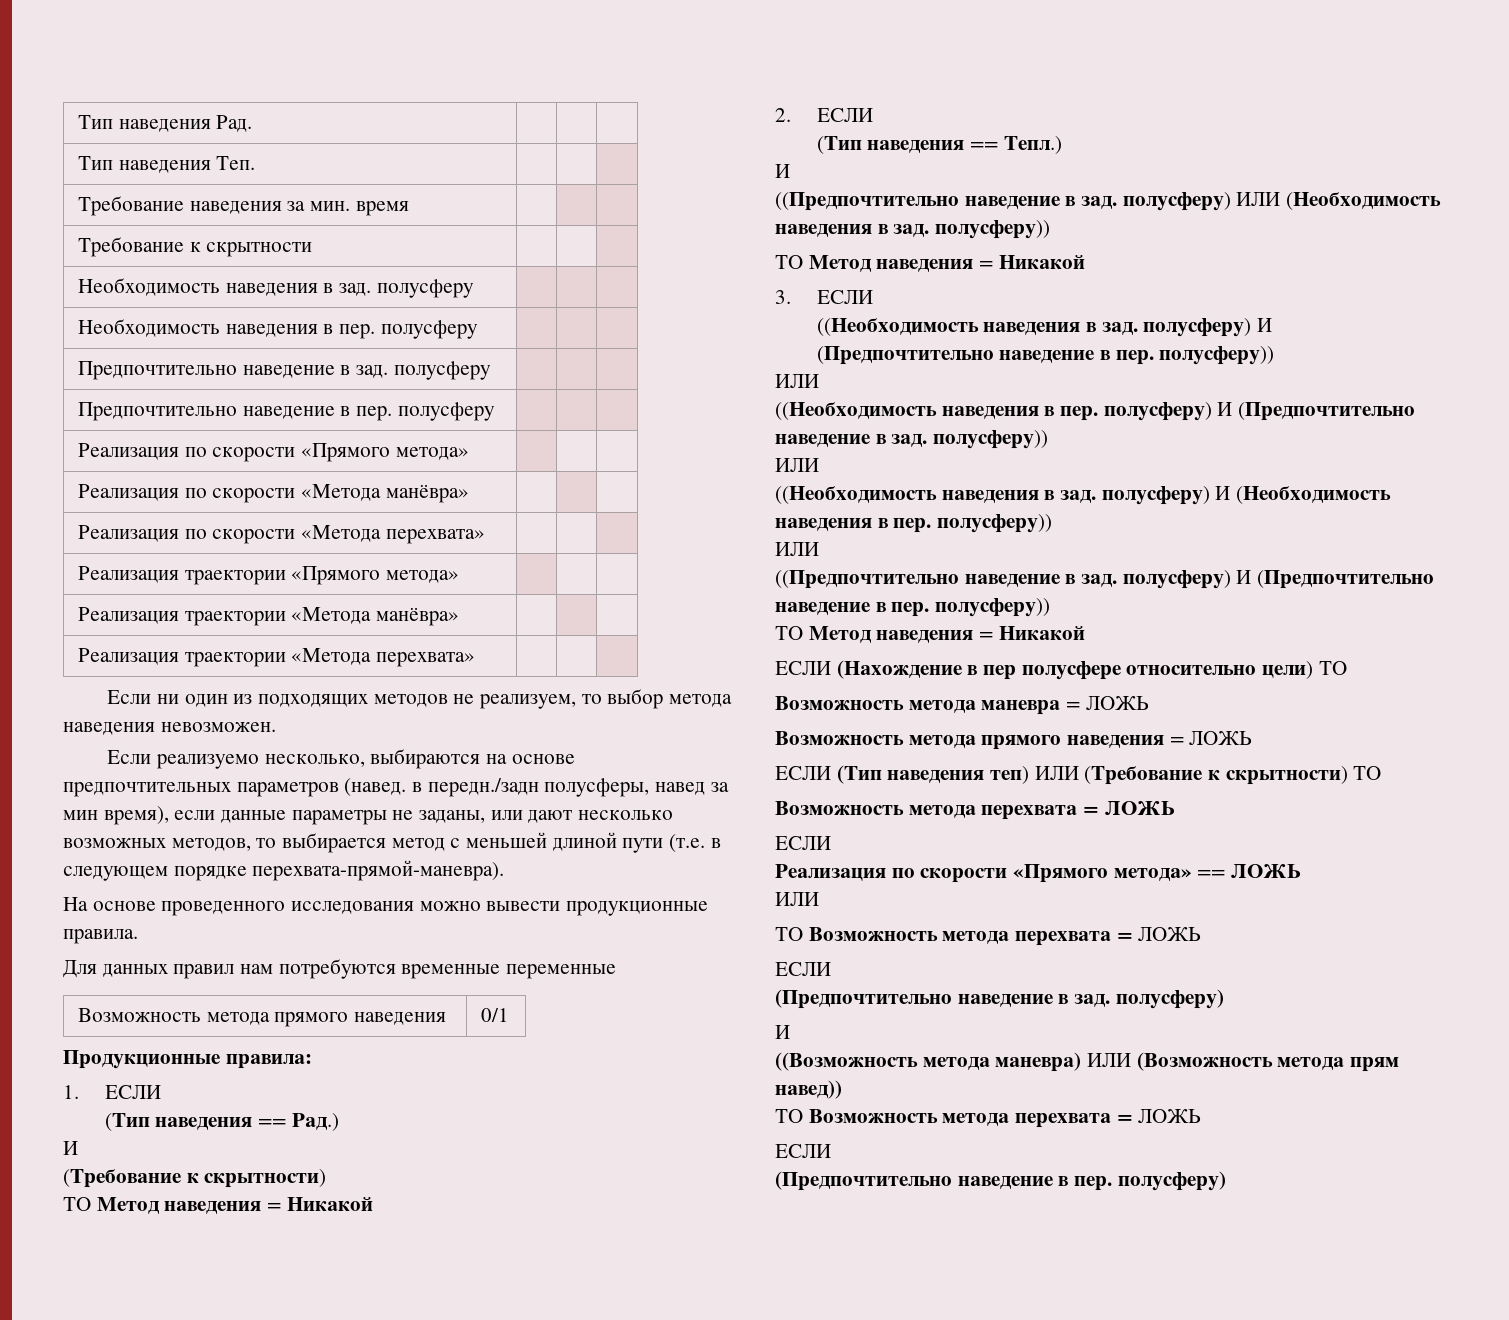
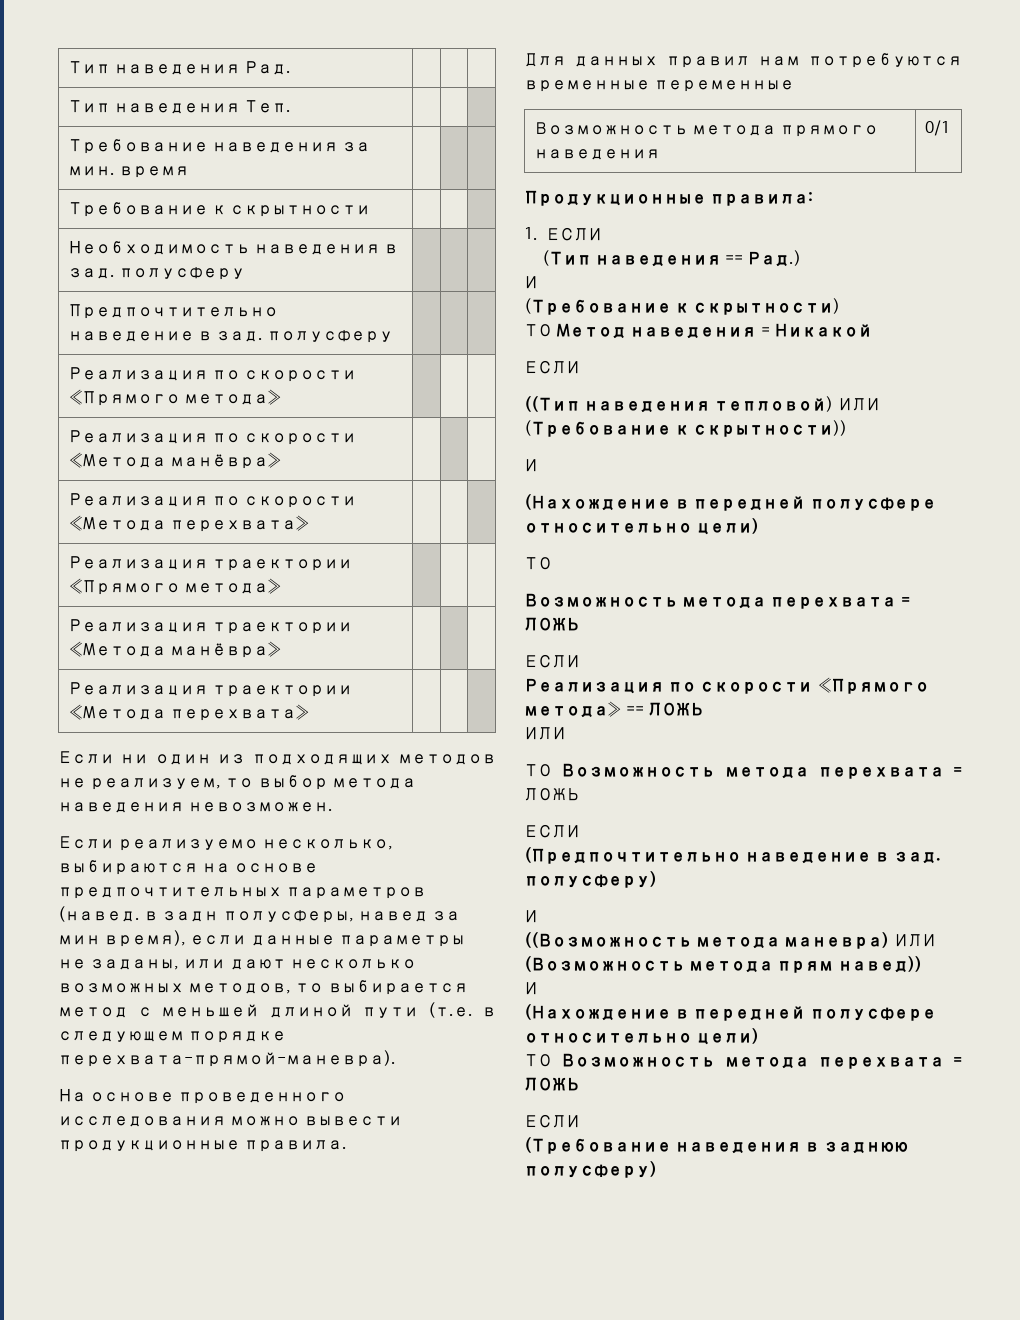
[77,319,478,339] // Необходимость наведения в пер. полусферу | | | -> (245, 273) none
[77,402,495,421] // Предпочтительно наведение в пер. полусферу | | | -> (394, 336) none
[427,778,539,797] передн./задн -> [162,911,219,922] задн
[775,108,873,122] [816,136,1062,154] [775,164,790,178] [775,192,1442,211] [775,220,1051,239] [775,255,1085,273] [775,290,873,304] [816,318,1272,337] [816,346,1275,365] [775,374,819,388] [775,402,1416,421] [775,430,1049,449] [775,458,819,472] [775,486,1392,505] [775,514,1053,533] [775,542,819,556] [775,570,1435,589] [775,598,1051,617] [775,626,1085,644] [775,660,1347,680] [775,696,1149,715] [775,731,1253,750] [775,765,1348,785] 2. ЕСЛИ // (Тип наведения == Тепл.) // И // ((Предпочтительно наведение в зад. полусферу) ИЛИ (Необходимость наведения в зад. полусферу)) // ТО Метод наведения = Никакой // 3. ЕСЛИ // ((Необходимость наведения в зад. полусферу) И (Предпочтительно наведение в пер. полусферу)) // ИЛИ // ((Необходимость наведения в пер. полусферу) И (Предпочтительно наведение в зад. полусферу)) // ИЛИ // ((Необходимость наведения в зад. полусферу) И (Необходимость наведения в пер. полусферу)) // ИЛИ // ((Предпочтительно наведение в зад. полусферу) И (Предпочтительно наведение в пер. полусферу)) // ТО Метод наведения = Никакой // ЕСЛИ (Нахождение в пер полусфере относительно цели) ТО // Возможность метода маневра = ЛОЖЬ // Возможность метода прямого наведения = ЛОЖЬ // ЕСЛИ (Тип наведения теп) ИЛИ (Требование к скрытности) -> [524,360,580,374] [524,396,880,413] [524,420,848,437] [524,459,538,472] [524,494,936,511] [524,518,760,535] ЕСЛИ // ((Тип наведения тепловой) ИЛИ (Требование к скрытности)) // И // (Нахождение в передней полусфере относительно цели) //
[775,1109,1202,1128] [775,1144,831,1158] [775,1171,1113,1191] // ТО Возможность метода перехвата = ЛОЖЬ // ЕСЛИ // (Предпочтительно наведение в пер. -> [524,982,538,995] [524,1004,936,1021] [524,1028,760,1045] [524,1053,962,1069] [524,1077,580,1091] [524,1114,580,1128] [524,1137,908,1154] // И // (Нахождение в передней полусфере относительно цели) // ТО Возможность метода перехвата = ЛОЖЬ // ЕСЛИ // (Требование наведения в заднюю

